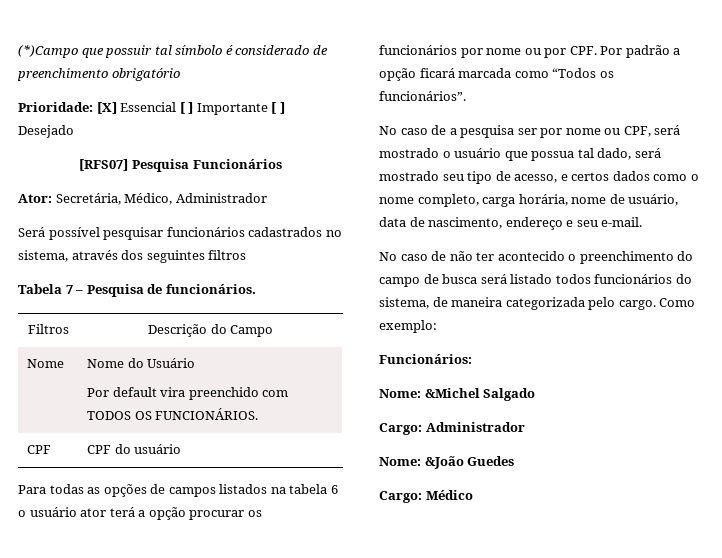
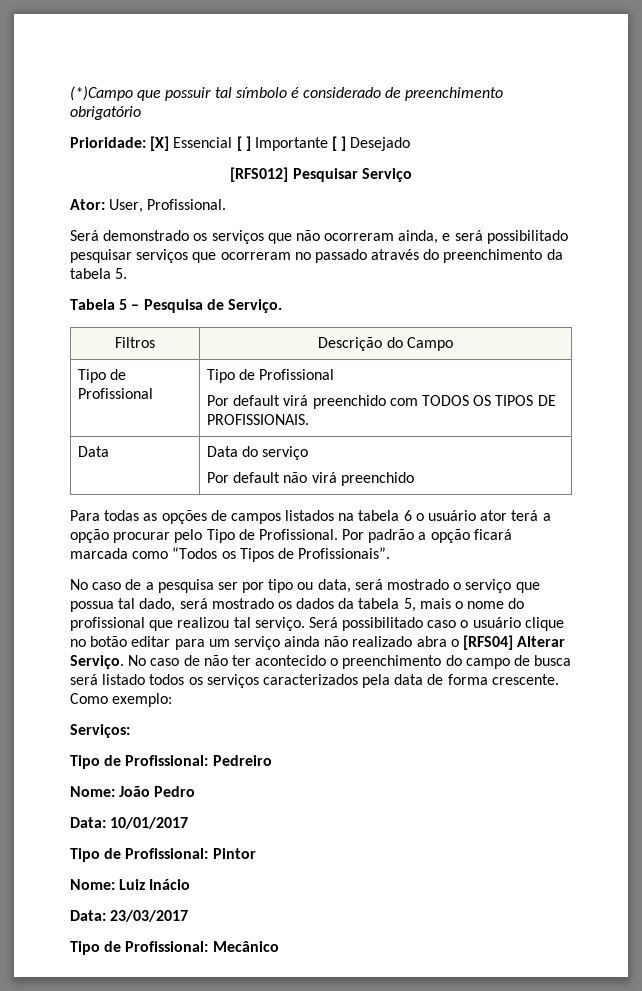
[79,159,282,172] [18,193,267,205] [18,227,342,240] [18,250,247,263] [RFS07] Pesquisa Funcionários // Ator: Secretária, Médico, Administrador // Será possível pesquisar funcionários cadastrados no sistema, através dos seguintes filtros -> [230,167,412,182] [70,199,227,213] [70,230,568,244] [70,249,563,263] [70,268,128,279] [RFS012] Pesquisar Serviço // Ator: User, Profissional. // Será demonstrado os serviços que não ocorreram ainda, e será possibilitado pesquisar serviços que ocorreram no passado através do preenchimento da tabela 5.
[65,285,73,294] 7 -> [119,299,128,310] 5
[165,284,256,294] funcionários. -> [227,299,282,313] Serviço.
[27,359,65,368] [87,358,196,368] [87,387,186,397] Nome | Nome do Usuário // Por default vira -> [78,369,127,383] [78,388,154,399] [207,369,335,383] [207,395,309,406] Tipo de Profissional | Tipo de Profissional // Por default virá
[155,408,259,420] [27,445,52,454] [87,444,182,454] FUNCIONÁRIOS. // CPF | CPF do usuário -> [495,395,556,406] [207,414,310,425] [78,446,110,457] [207,446,309,460] [207,472,414,486] TIPOS DE PROFISSIONAIS. // Data | Data do serviço // Por default não virá preenchido
[247,510,262,517] [379,45,597,58] os funcionários por nome ou por CPF. -> [174,529,338,543] pelo Tipo de Profissional.
[379,91,466,101] funcionários”. -> [239,547,391,562] Tipos de Profissionais”.
[565,126,651,137] nome ou CPF, -> [268,579,351,593] tipo ou data,
[454,148,502,158] usuário -> [465,579,512,593] serviço
[442,171,699,184] [379,194,679,207] [379,217,643,230] seu tipo de acesso, e certos dados como o nome completo, carga horária, nome de usuário, data de nascimento, endereço e seu e-mail. // -> [277,598,525,612] [70,617,564,631] [70,635,566,650] [70,655,124,669] os dados da tabela 5, mais o nome do profissional que realizou tal serviço. Será possibilitado caso o usuário clique no botão editar para um serviço ainda não realizado abra o [RFS04] Alterar Serviço.
[594,274,692,284] [379,297,696,310] [379,320,437,333] [379,354,472,364] [379,388,536,401] [379,422,525,435] [379,456,515,469] [379,490,473,503] funcionários do sistema, de maneira categorizada pelo cargo. Como exemplo: // Funcionários: // Nome: &Michel Salgado // Cargo: Administrador // Nome: &João Guedes // Cargo: Médico -> [188,674,559,688] [70,693,173,707] [70,724,130,738] [70,755,272,769] [70,786,196,797] [70,817,189,829] [70,848,256,862] [70,879,191,890] [70,910,189,922] [70,941,279,955] os serviços caracterizados pela data de forma crescente. Como exemplo: // Serviços: // Tipo de Profissional: Pedreiro // Nome: João Pedro // Data: 10/01/2017 // Tipo de Profissional: Pintor // Nome: Luiz Inácio // Data: 23/03/2017 // Tipo de Profissional: Mecânico

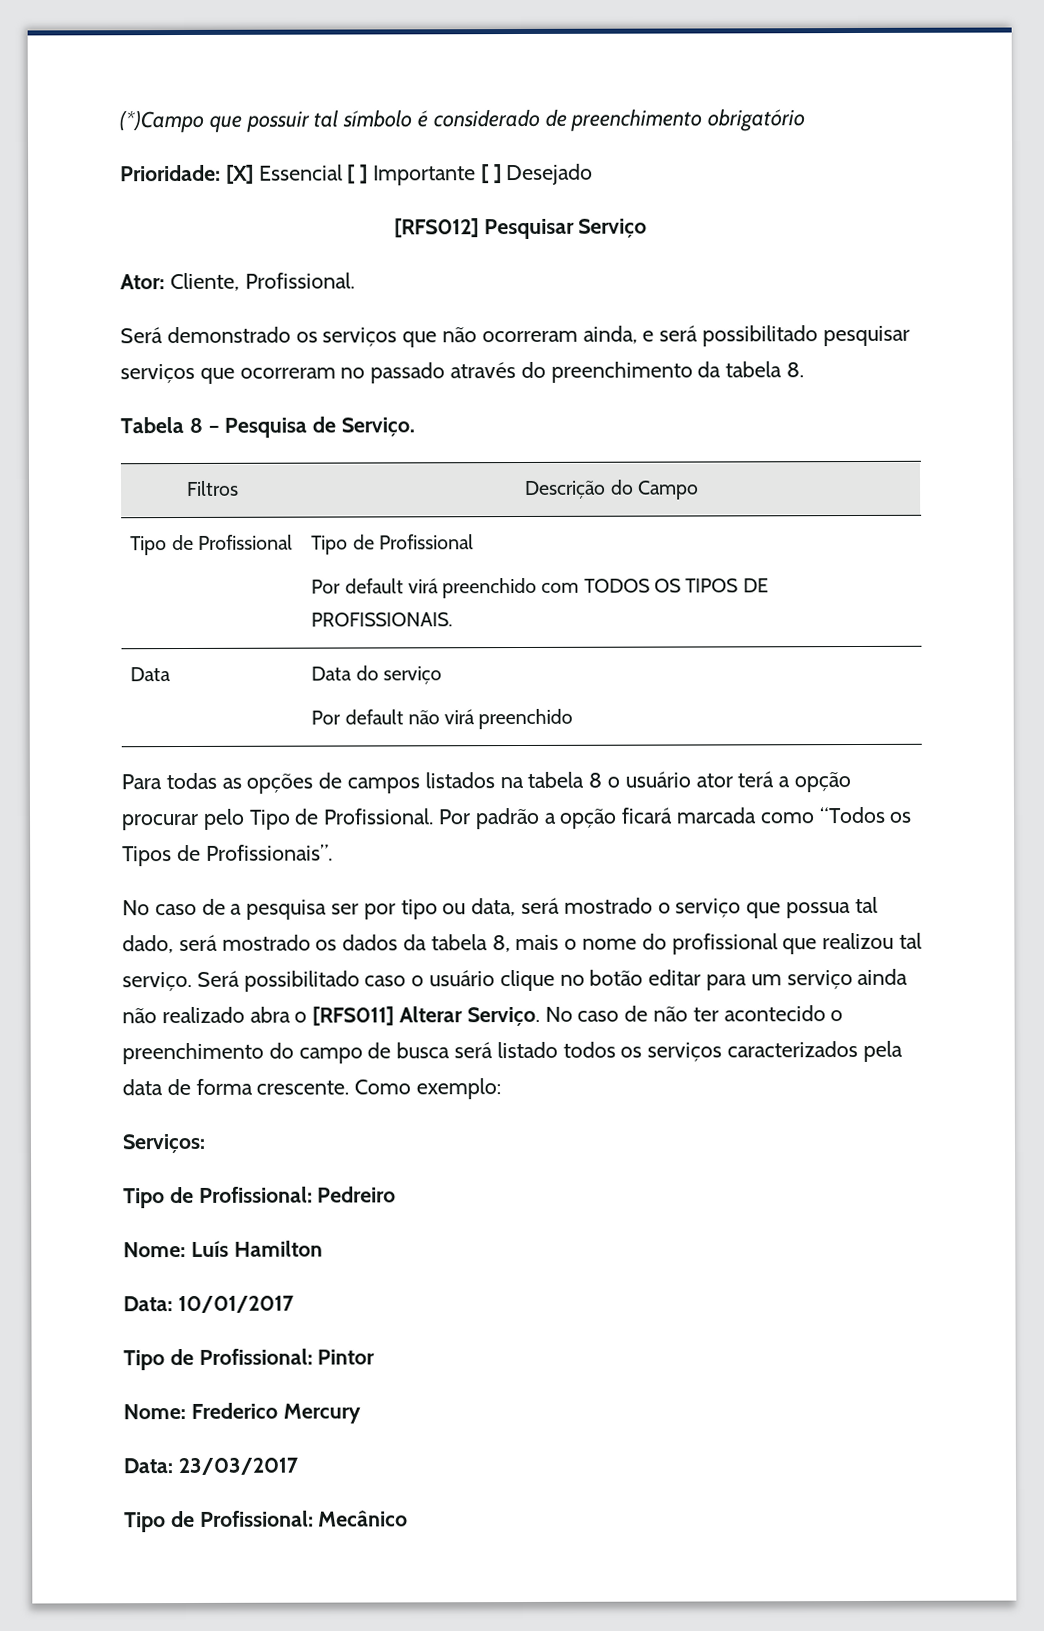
[109,199,144,213] User, -> [169,272,240,292] Cliente,
[115,268,128,279] 5. -> [786,362,805,378] 8.
[119,299,128,310] 5 -> [188,417,203,433] 8
[403,510,412,521] 6 -> [588,772,603,788] 8
[403,598,416,612] 5, -> [491,935,511,953] 8,
[463,635,514,650] [RFS04] -> [312,1006,395,1026] [RFS011]
[119,786,196,797] João Pedro -> [190,1240,323,1257] Luís Hamilton
[119,879,191,890] Luiz Inácio -> [190,1402,361,1424] Frederico Mercury

